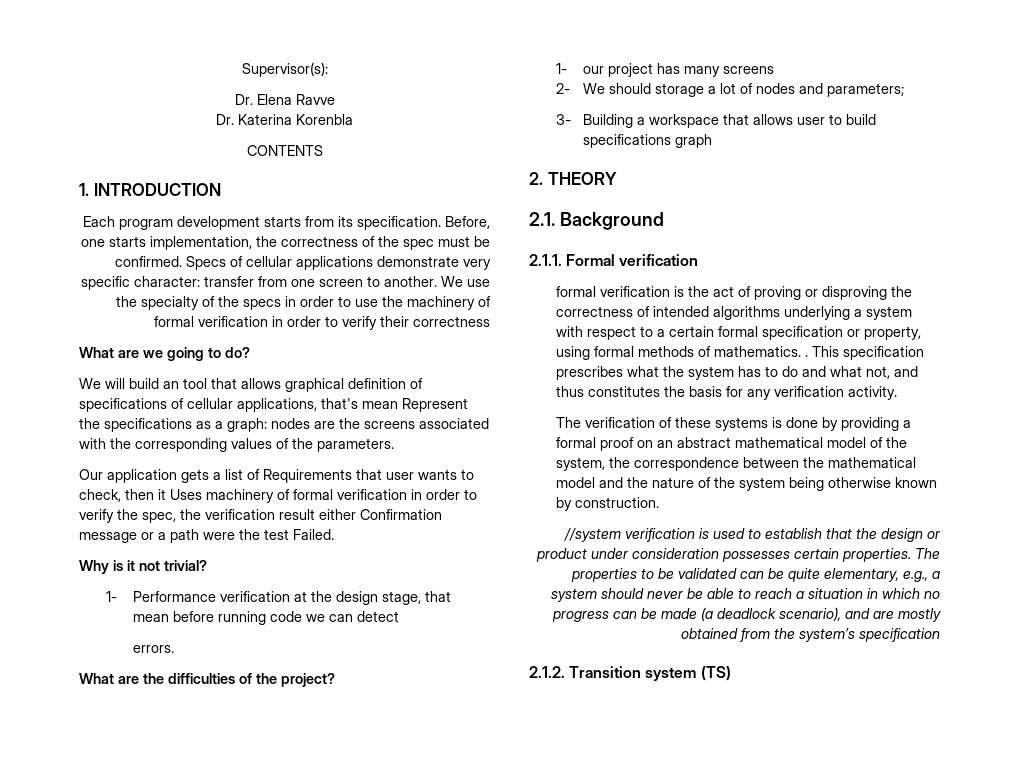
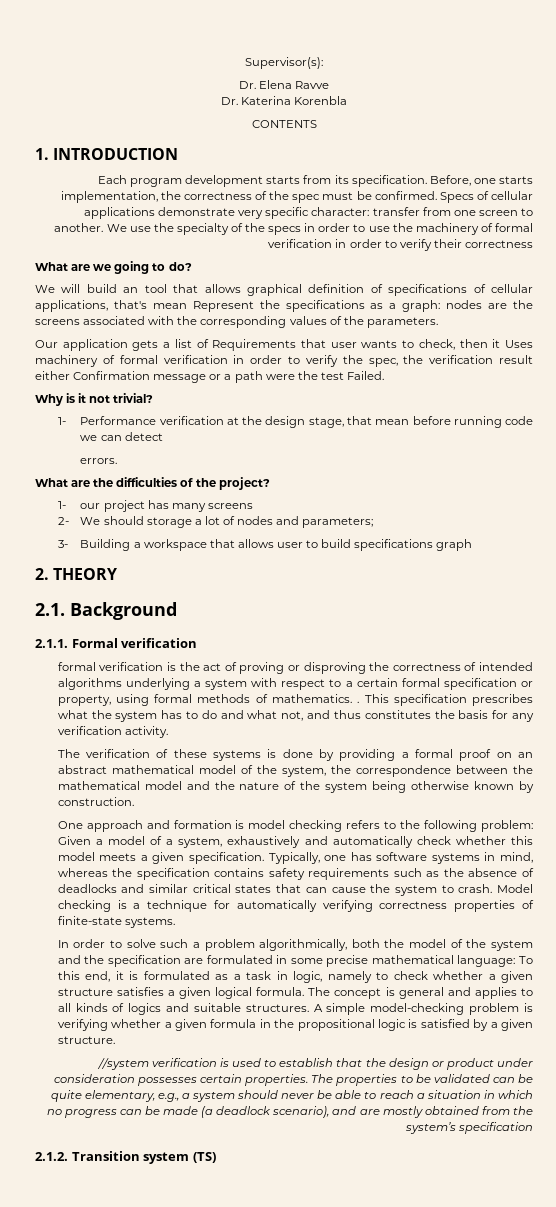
(660, 502) none -> [57,820,534,832] [57,836,533,848] [57,852,533,864] [57,868,534,880] [57,884,533,896] [57,900,534,912] [57,916,175,928] [57,939,533,951] [57,955,533,967] [57,971,533,983] [57,987,533,999] [57,1003,533,1015] [57,1019,533,1031] [57,1036,115,1044] // One approach and formation is model checking refers to the following problem: Given a model of a system, exhaustively and automatically check whether this model meets a given specification. Typically, one has software systems in mind, whereas the specification contains safety requirements such as the absence of deadlocks and similar critical states that can cause the system to crash. Model checking is a technique for automatically verifying correctness properties of finite-state systems. // In order to solve such a problem algorithmically, both the model of the system and the specification are formulated in some precise mathematical language: To this end, it is formulated as a task in logic, namely to check whether a given structure satisfies a given logical formula. The concept is general and applies to all kinds of logics and suitable structures. A simple model-checking problem is verifying whether a given formula in the propositional logic is satisfied by a given structure.

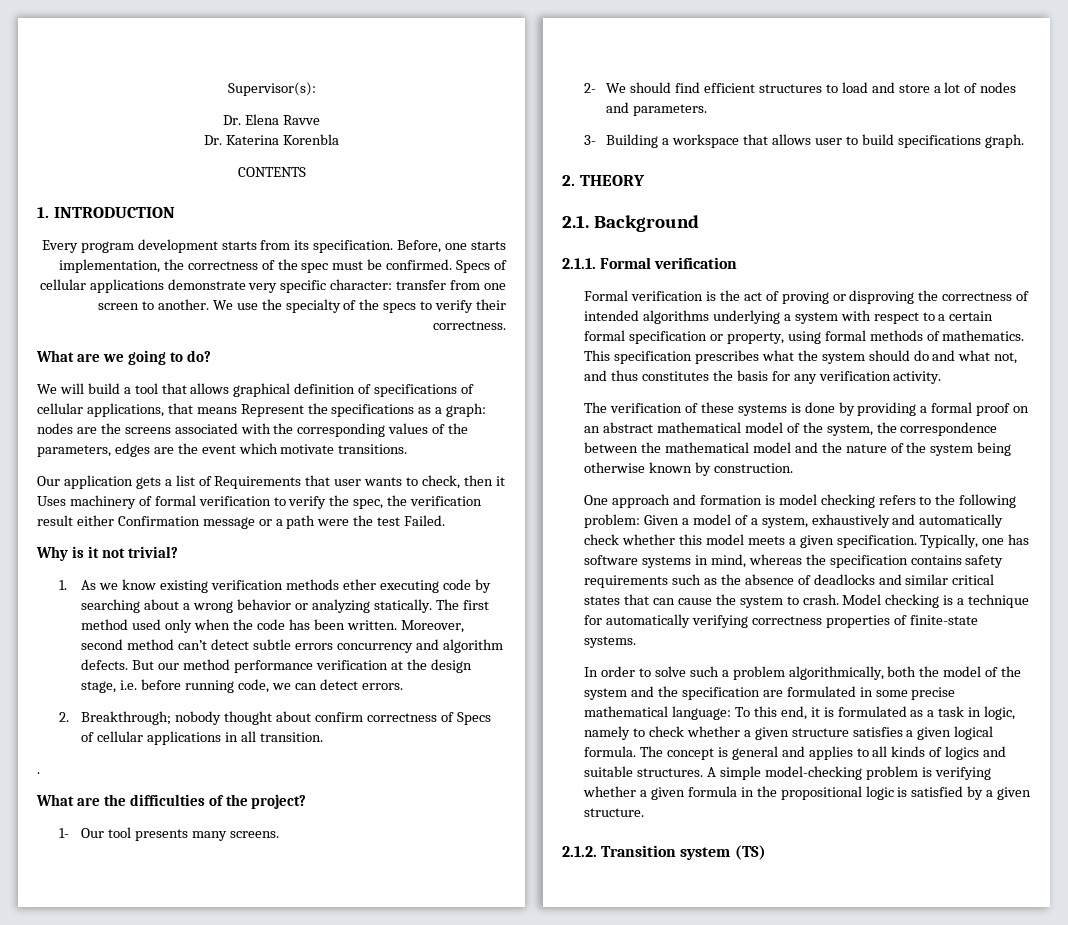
[98,175,128,184] Each -> [41,240,78,253] Every
[304,223,533,235] [268,239,382,248] in order to use the machinery of formal verification in order -> (417, 308) none
[465,240,534,248] correctness -> [433,321,506,330] correctness.
[123,287,139,293] an -> [123,387,131,394] a
[113,300,187,309] that's mean -> [167,403,237,414] that means
[366,317,438,328] parameters. -> [37,443,408,457] parameters, edges are the event which motivate transitions.
[233,355,283,364] in order -> (271, 501) none
[57,416,157,425] 1- Performance -> [59,579,491,593] [81,599,489,613] [81,619,464,633] [81,639,503,653] [81,659,313,673] 1. As we know existing verification methods ether executing code by searching about a wrong behavior or analyzing statically. The first method used only when the code has been written. Moreover, second method can’t detect subtle errors concurrency and algorithm defects. But our method performance
[346,416,410,425] that mean -> [120,680,138,690] i.e.
[504,416,533,425] code -> [237,679,269,693] code,
[80,458,118,464] // errors. -> [361,683,403,690] [59,711,491,725] [81,731,323,745] [37,772,40,774] errors. // 2. Breakthrough; nobody thought about confirm correctness of Specs of cellular applications in all transition. // .
[80,500,253,512] [57,516,192,528] our project has many screens // 2- We should storage -> [81,827,279,841] [584,82,930,93] Our tool presents many screens. // 2- We should find efficient structures to load and store
[302,517,374,528] parameters; -> [633,104,708,116] parameters.
[436,539,473,551] graph -> [984,134,1024,148] graph.
[57,662,96,671] formal -> [584,290,629,301] Formal
[357,701,360,703] . -> (1025, 335) none
[161,710,199,719] has to -> [868,350,910,361] should
[96,1058,533,1070] [53,1074,534,1086] [50,1090,534,1102] [46,1106,534,1118] [404,1122,533,1134] // //system verification is used to establish that the design or product under consideration possesses certain properties. The properties to be validated can be quite elementary, e.g., a system should never be able to reach a situation in which no progress can be made (a deadlock scenario), and are mostly obtained from the system’s specification -> (645, 812) none

